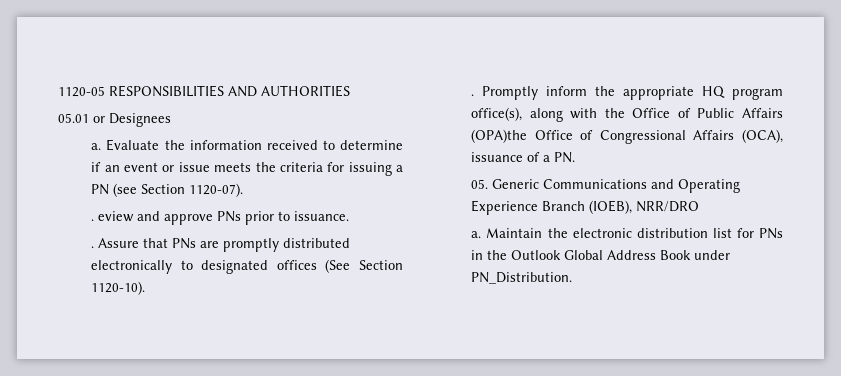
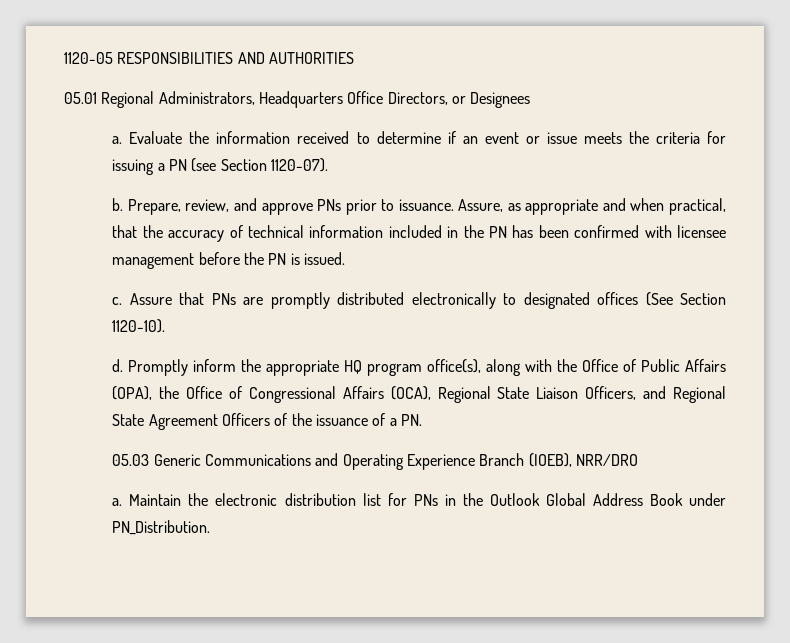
(89, 118) none -> [101,91,448,108] Regional Administrators, Headquarters Office Directors,
[91,211,135,222] . eview -> [112,198,230,215] b. Prepare, review,
[91,246,95,248] // . -> [458,198,727,215] [112,225,726,242] [112,252,345,269] [112,297,123,305] Assure, as appropriate and when practical, that the accuracy of technical information included in the PN has been confirmed with licensee management before the PN is issued. // c.
[471,94,475,96] . -> [112,359,124,372] d.
[471,129,528,143] (OPA)the -> [112,386,180,400] (OPA), the
(783, 136) none -> [437,386,726,403] [112,413,312,430] Regional State Liaison Officers, and Regional State Agreement Officers of the
[471,179,489,189] 05. -> [112,454,150,466] 05.03

